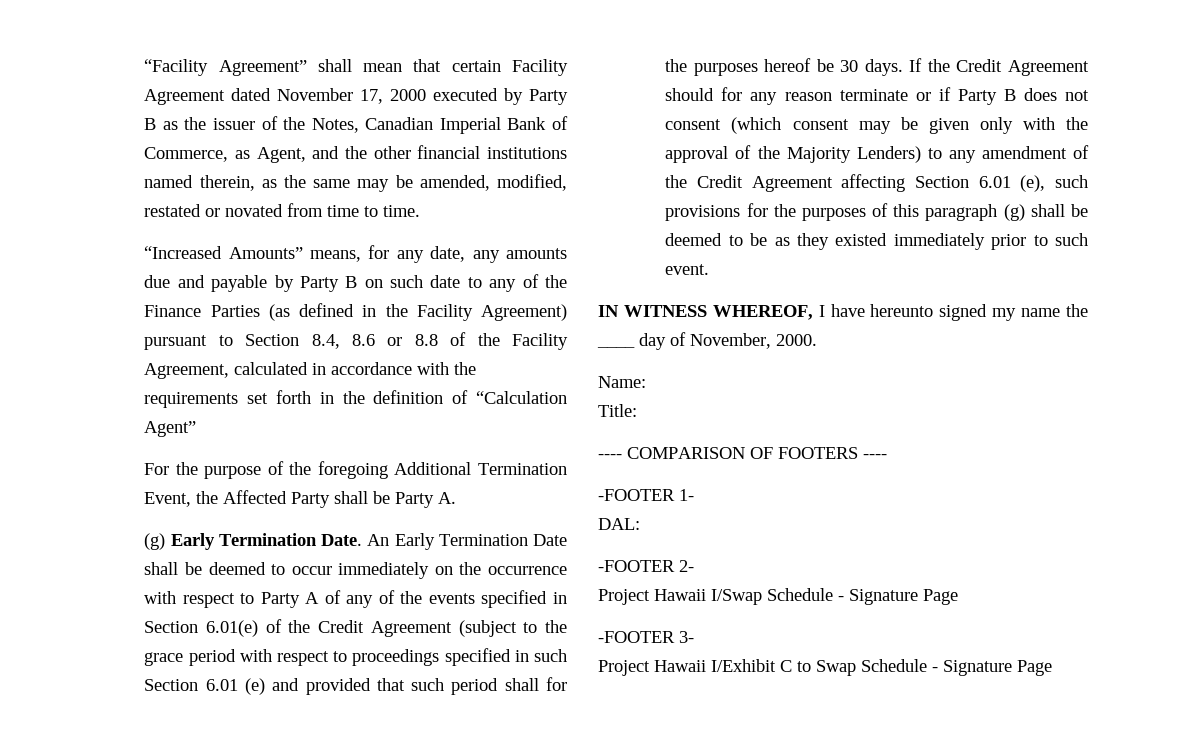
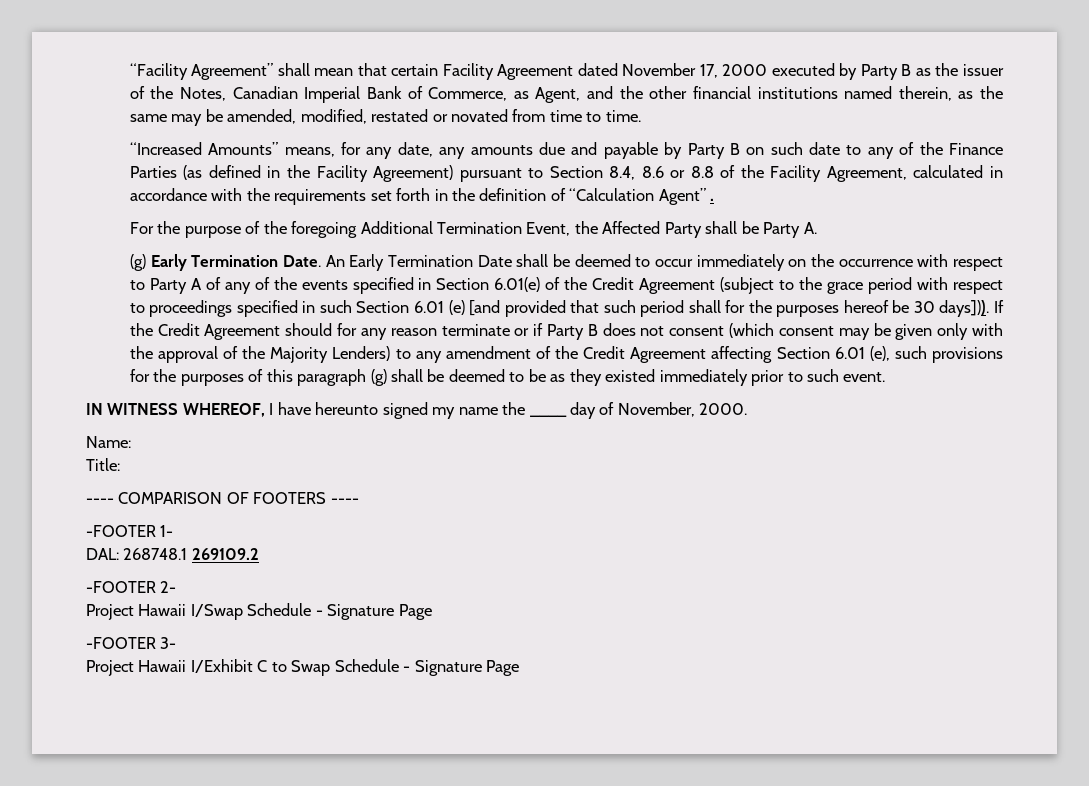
(197, 429) none -> [710,198,715,201] .
[272,678,300,691] and -> [469,300,501,316] [and
[864,59,903,76] days. -> [939,300,990,317] days])).
(640, 524) none -> [123,548,259,560] 268748.1 269109.2

